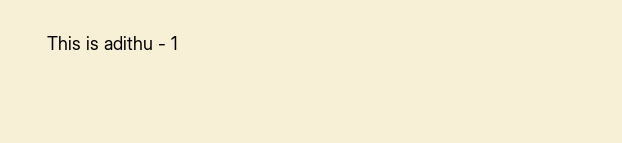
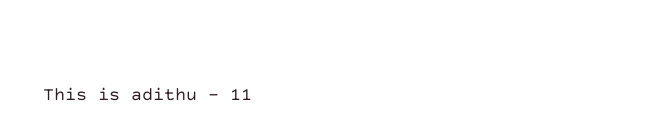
[171,36,178,50] 1 -> [230,88,252,100] 11

